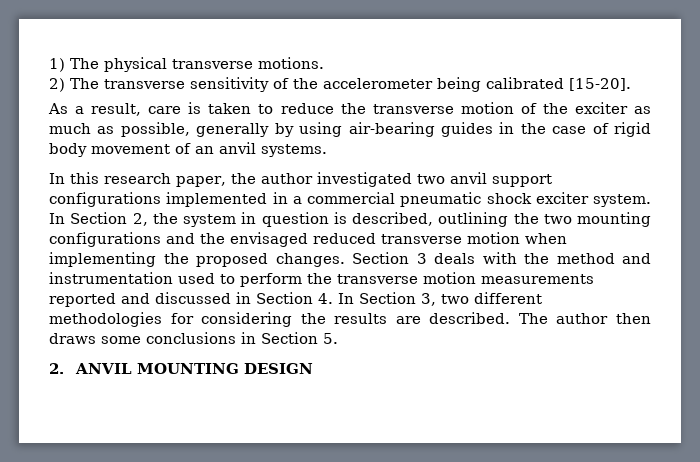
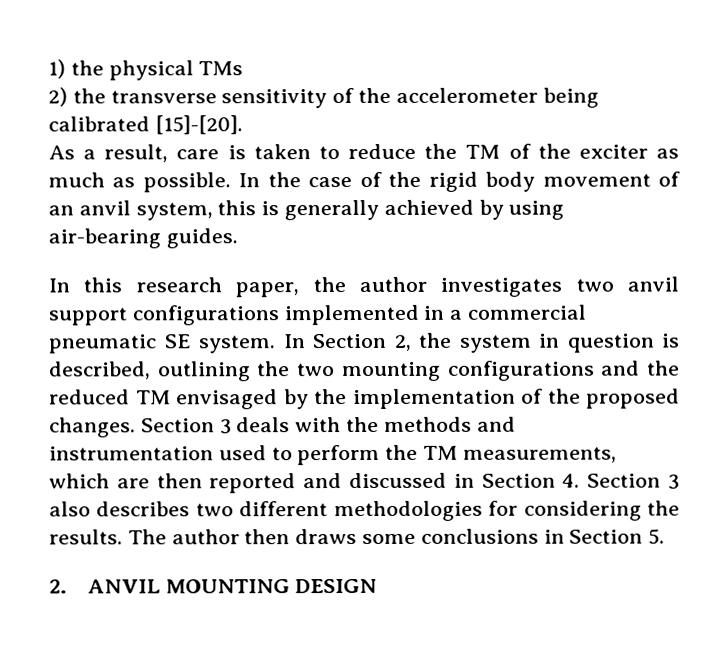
[70,57,324,72] The physical transverse motions. -> [70,60,244,81] the physical TMs
[70,78,99,89] The -> [72,88,106,104] the
[569,78,631,91] [15-20]. -> [154,115,243,135] [15]-[20].
[372,102,514,114] transverse motion -> [465,144,501,159] TM
[120,122,515,137] possible, generally by using air-bearing guides in -> [142,172,261,193] possible. In
(609, 128) none -> [388,171,422,187] the
[261,144,327,157] systems. -> [135,199,565,221] [48,228,238,249] system, this is generally achieved by using air-bearing guides.
[316,172,412,187] investigated -> [440,277,563,297] investigates
[486,192,589,204] shock exciter -> [164,334,192,349] SE
[230,232,567,247] [49,252,156,267] envisaged reduced transverse motion when implementing -> [49,388,543,410] reduced TM envisaged by the implementation of
[556,253,615,264] method -> [383,416,472,432] methods
[337,272,594,284] transverse motion measurements -> [423,445,617,463] [49,473,203,489] TM measurements, which are then
[338,292,436,306] In Section 3, -> [587,473,680,490] [49,501,191,517] Section 3 also describes
[334,312,511,324] results are described. -> [49,529,123,545] results.

